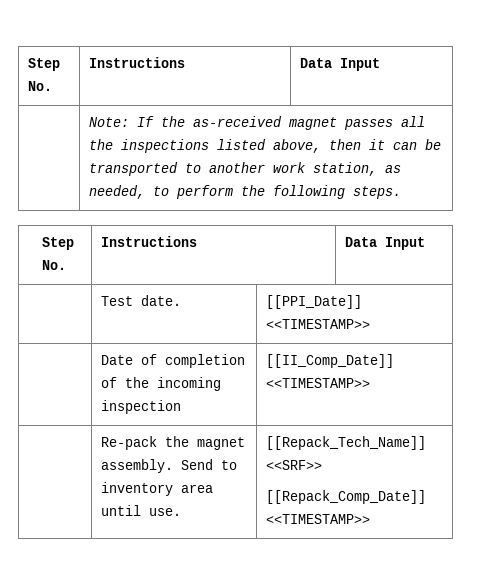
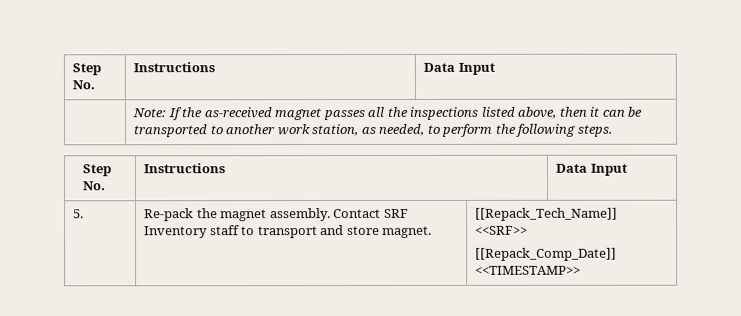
[101,295,182,306] [266,295,363,309] [266,319,371,329] [101,354,246,368] [101,377,222,391] [101,400,182,414] [266,354,395,368] [266,378,371,388] [101,436,246,450] [101,459,238,473] [101,482,214,496] [101,505,182,516] | Test date. | [[PPI_Date]] <<TIMESTAMP>> // | Date of completion of the incoming inspection | [[II_Comp_Date]] <<TIMESTAMP>> // | Re-pack the magnet assembly. Send to inventory area until use. -> [73,209,85,219] [144,208,409,222] [144,225,433,239] 5. | Re-pack the magnet assembly. Contact SRF Inventory staff to transport and store magnet.

